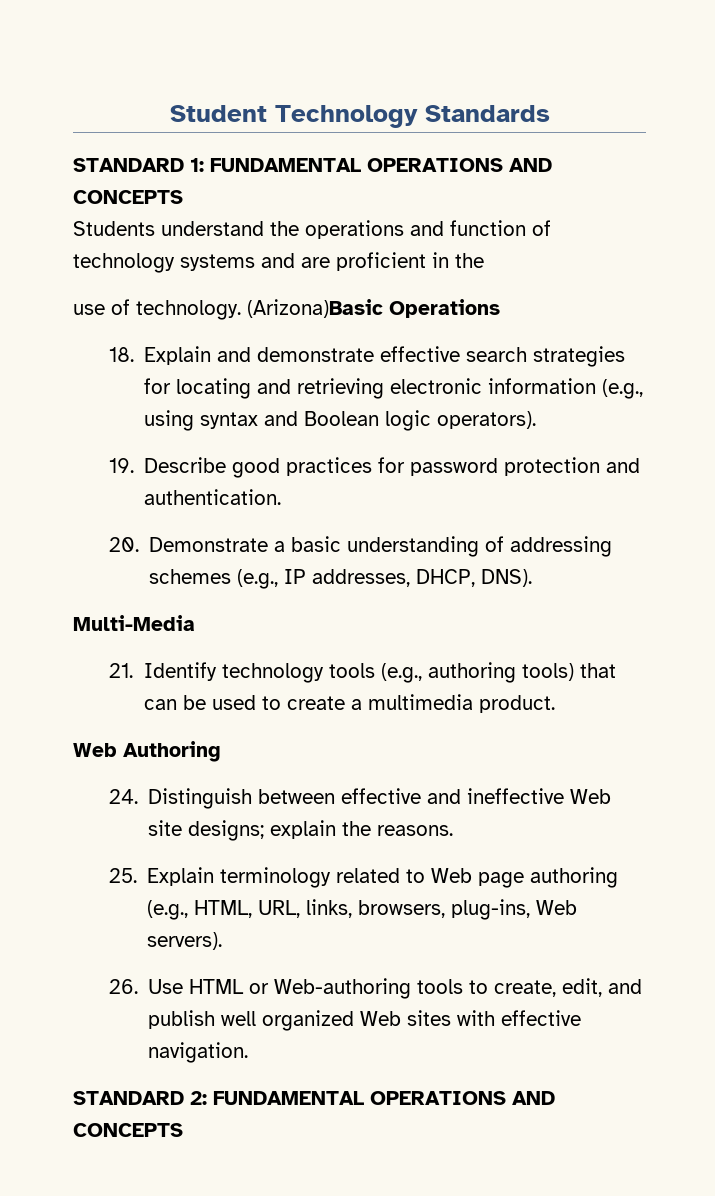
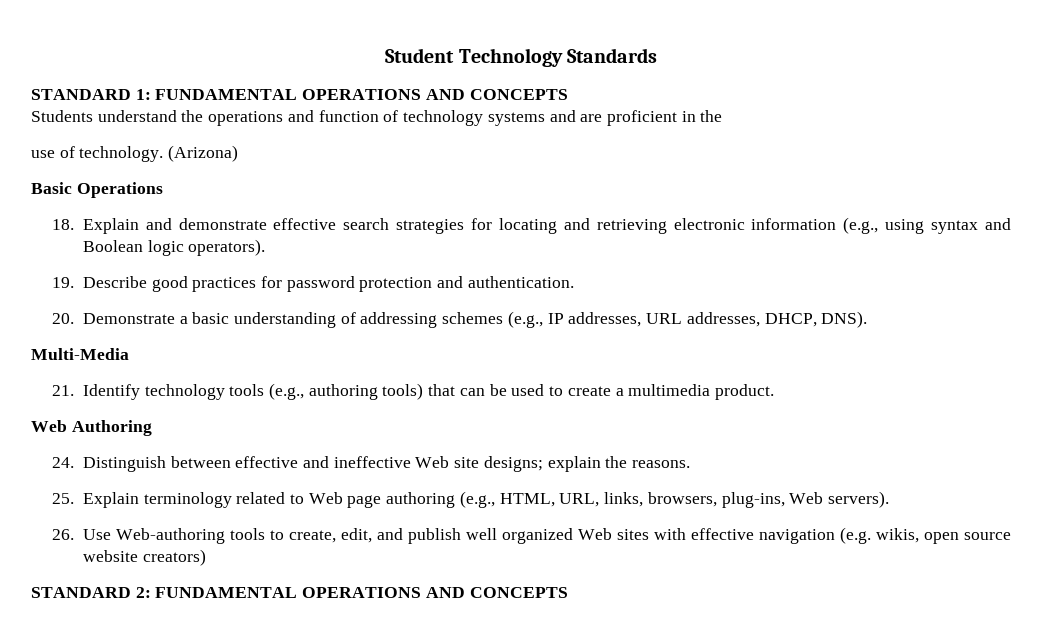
[247,299,383,318] (Arizona)Basic -> [168,145,239,162] [31,182,72,194] (Arizona) // Basic
(410, 578) none -> [646,312,760,327] URL addresses,
[188,979,269,994] HTML or -> (111, 534) none
[147,1042,248,1063] navigation. -> [758,527,1012,544] [82,549,206,566] navigation (e.g. wikis, open source website creators)

